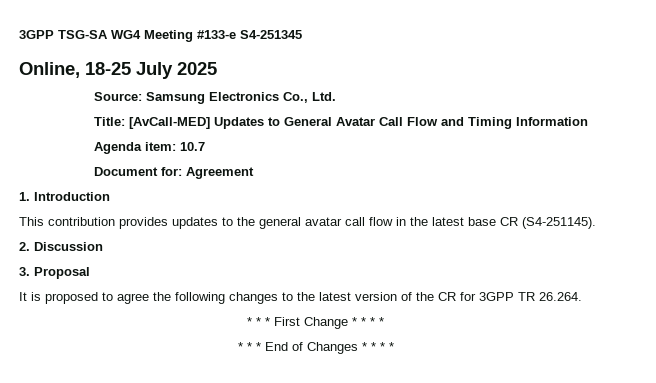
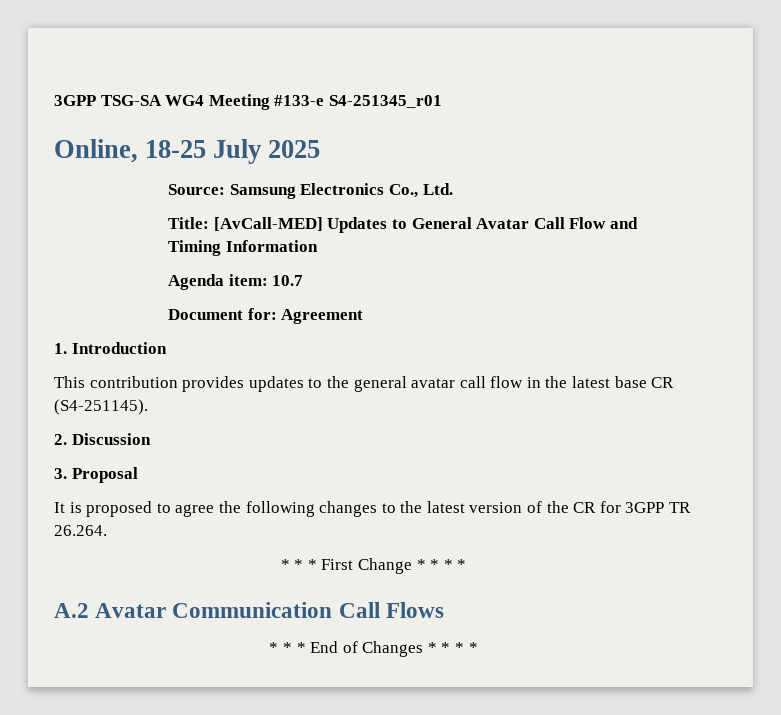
[240,30,302,39] S4-251345 -> [328,95,442,108] S4-251345_r01
(384, 321) none -> [54,602,444,618] // A.2 Avatar Communication Call Flows

